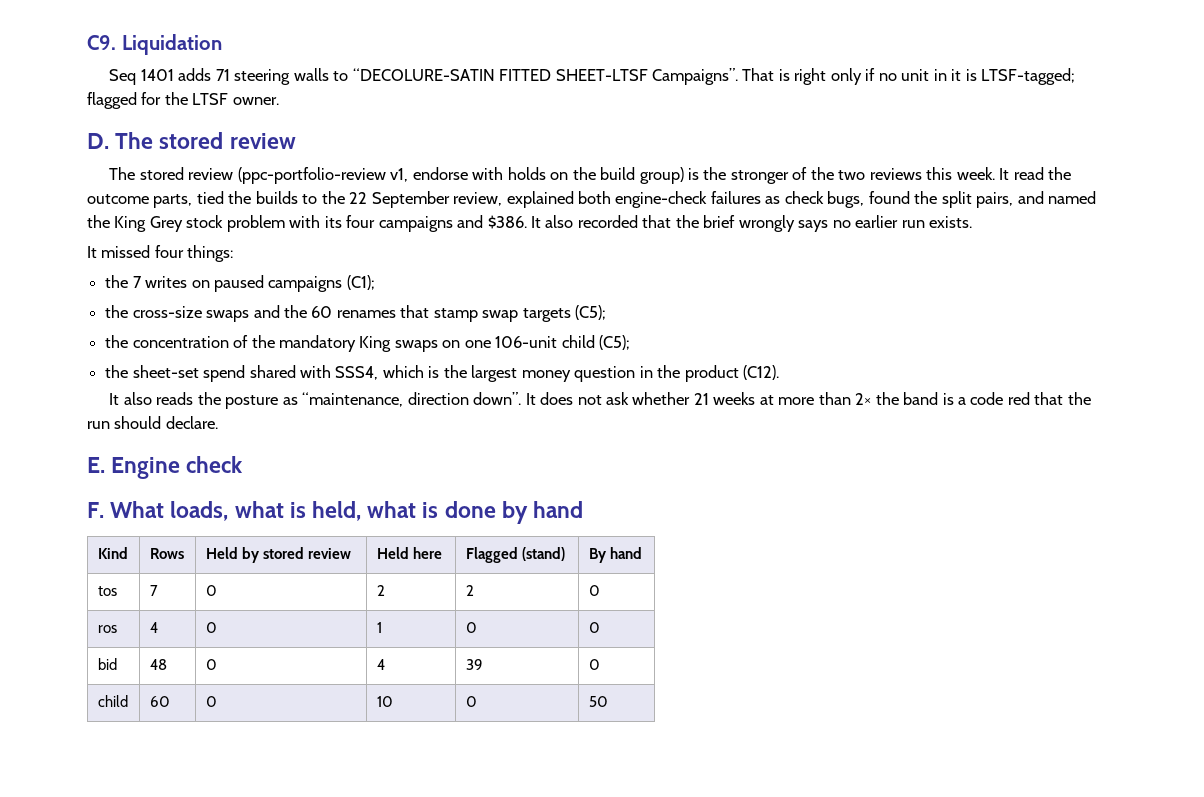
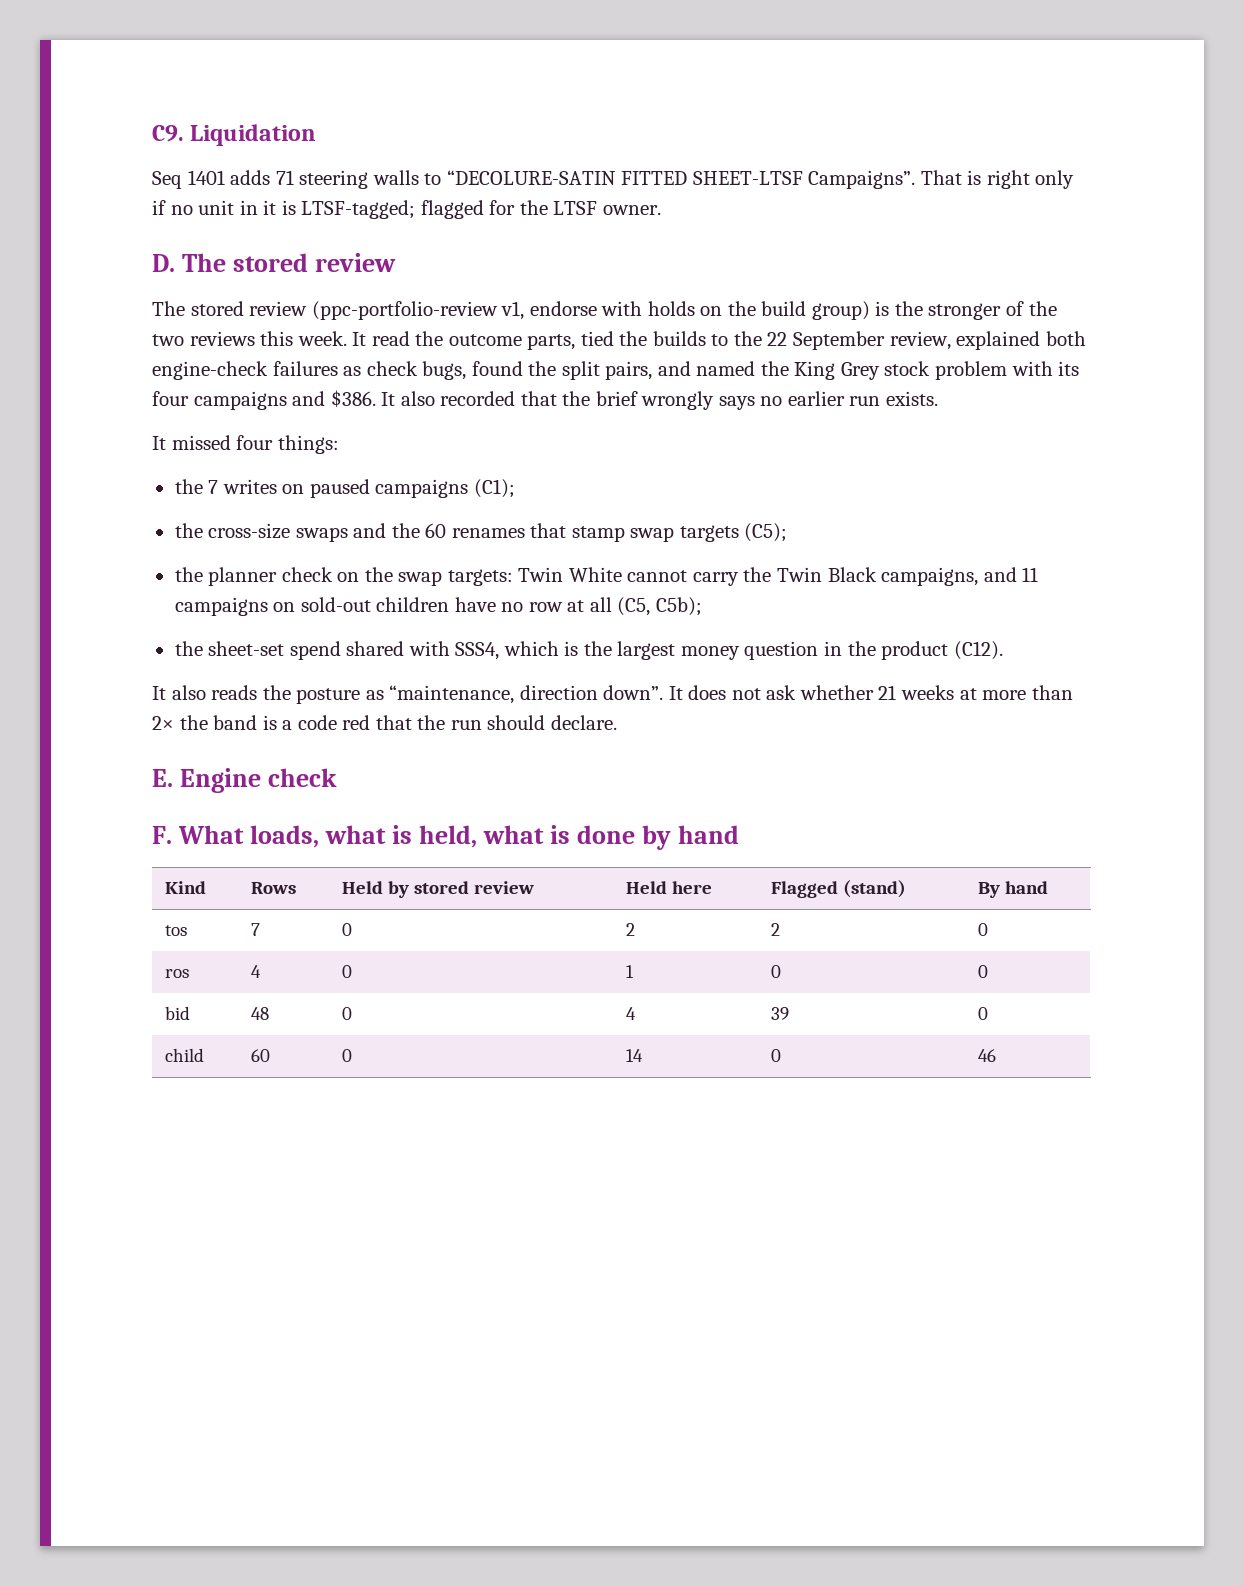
[132,335,631,352] concentration of the mandatory King swaps on one 106-unit child (C5); -> [208,567,1039,586] [174,597,702,616] planner check on the swap targets: Twin White cannot carry the Twin Black campaigns, and 11 campaigns on sold-out children have no row at all (C5, C5b);
[376,696,393,707] [465,696,477,707] [588,696,608,707] 10 | 0 | 50 -> [626,1049,644,1062] [771,1049,782,1062] [978,1049,997,1062] 14 | 0 | 46

